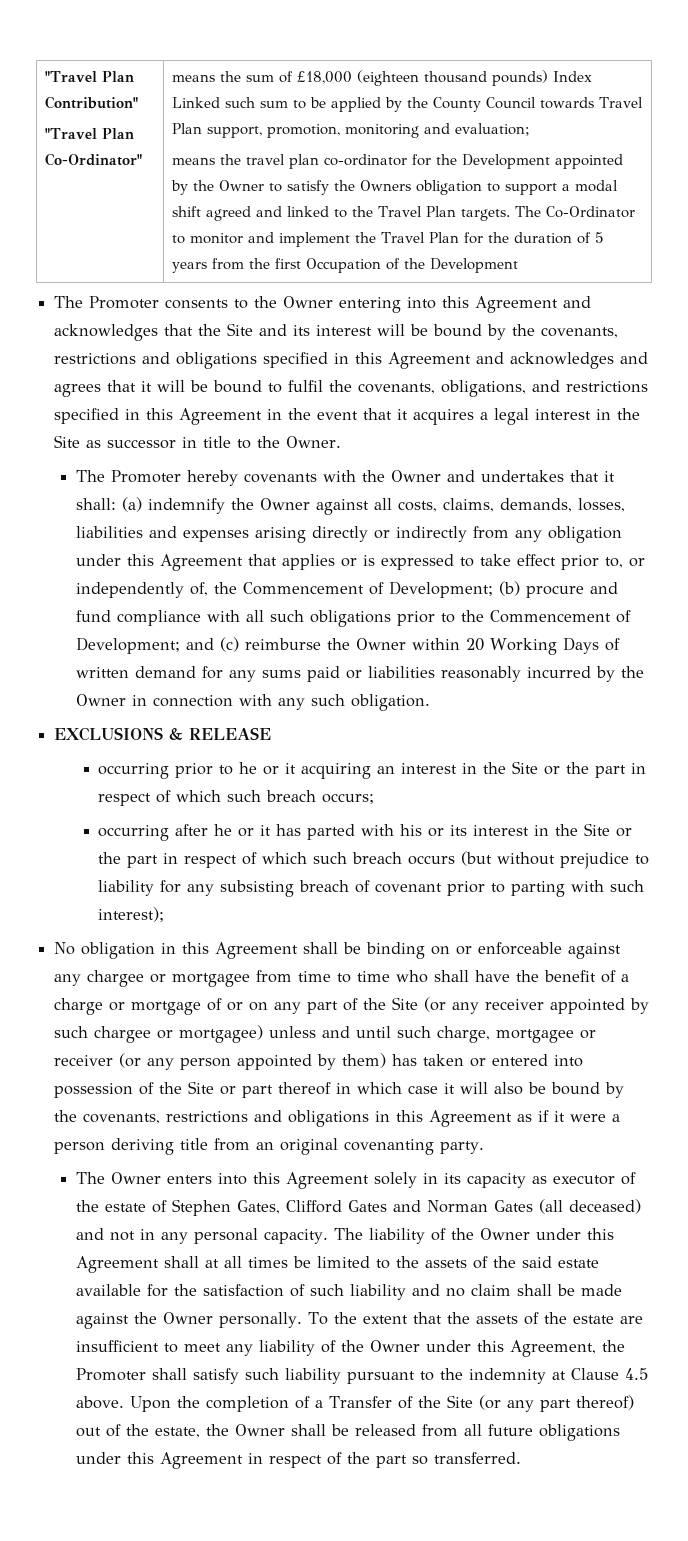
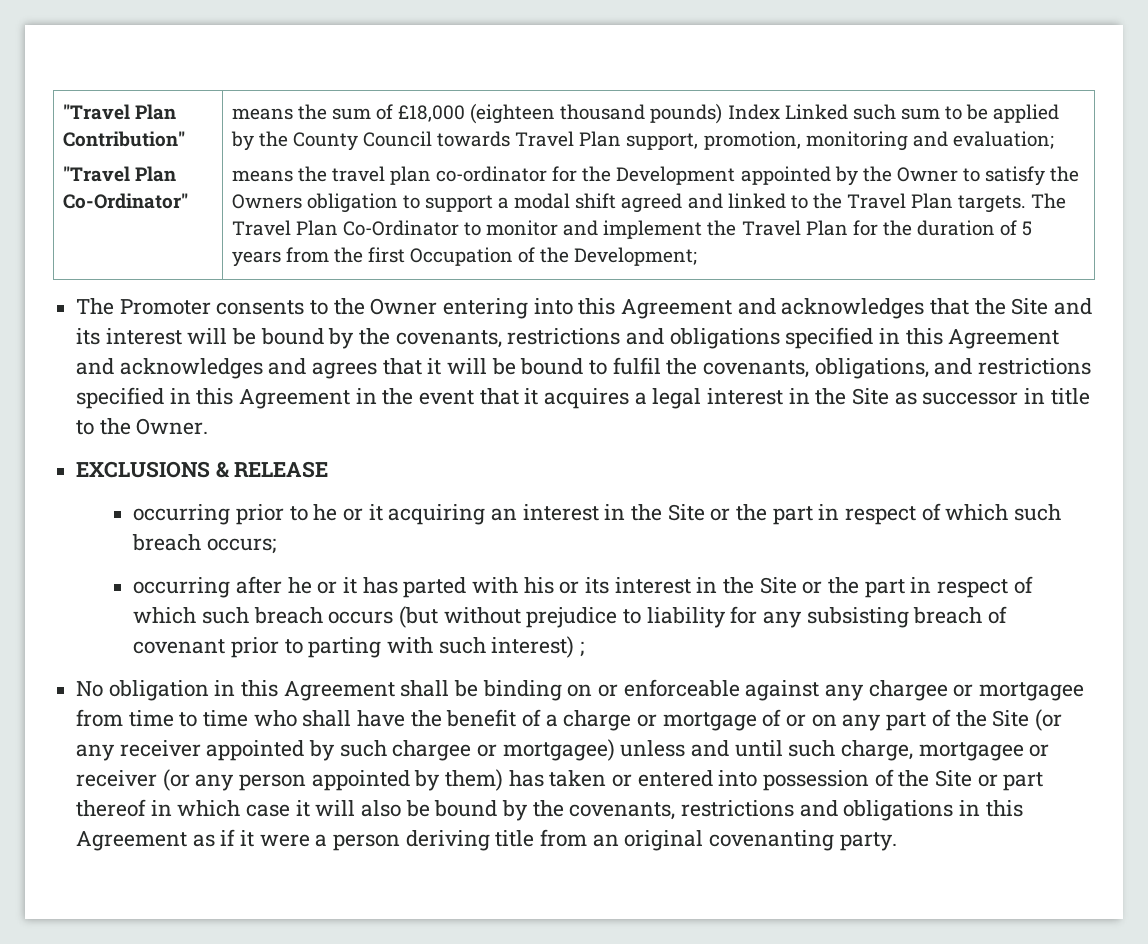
(541, 211) none -> [231,220,338,236] Travel Plan
[429,258,518,273] Development -> [574,247,698,266] Development;
[76,470,616,486] [76,497,626,515] [76,526,623,543] [76,554,646,571] [76,581,619,598] [76,610,632,627] [76,637,621,655] [76,666,645,682] [76,694,431,711] // The Promoter hereby covenants with the Owner and undertakes that it shall: (a) indemnify the Owner against all costs, claims, demands, losses, liabilities and expenses arising directly or indirectly from any obligation under this Agreement that applies or is expressed to take effect prior to, or independently of, the Commencement of Development; (b) procure and fund compliance with all such obligations prior to the Commencement of Development; and (c) reimburse the Owner within 20 Working Days of written demand for any sums paid or liabilities reasonably incurred by the Owner in connection with any such obligation. -> (209, 426) none
[98,907,165,922] interest); -> [491,636,585,658] interest) ;
[76,1172,637,1189] [76,1199,642,1216] [76,1228,615,1244] [76,1256,600,1273] [76,1284,623,1300] [76,1312,644,1329] [76,1340,626,1357] [76,1368,649,1384] [76,1395,635,1412] [76,1424,621,1441] [76,1452,522,1469] // The Owner enters into this Agreement solely in its capacity as executor of the estate of Stephen Gates, Clifford Gates and Norman Gates (all deceased) and not in any personal capacity. The liability of the Owner under this Agreement shall at all times be limited to the assets of the said estate available for the satisfaction of such liability and no claim shall be made against the Owner personally. To the extent that the assets of the estate are insufficient to meet any liability of the Owner under this Agreement, the Promoter shall satisfy such liability pursuant to the indemnity at Clause 4.5 above. Upon the completion of a Transfer of the Site (or any part thereof) out of the estate, the Owner shall be released from all future obligations under this Agreement in respect of the part so transferred. -> (897, 841) none

